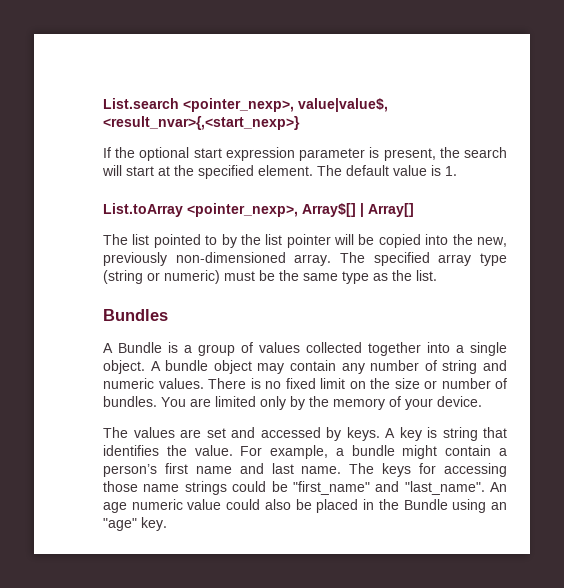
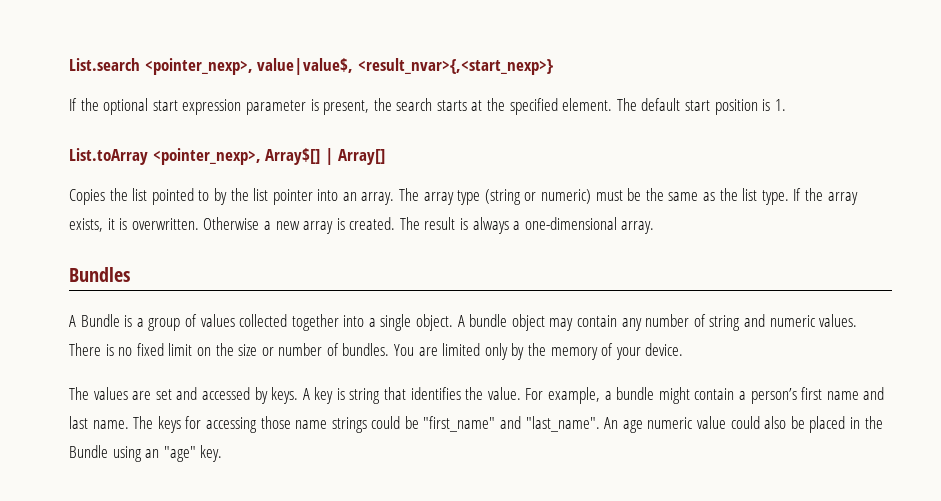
[102,165,154,176] will start -> [436,100,467,111] starts
[393,165,427,176] value -> [685,99,758,115] start position
[103,234,128,245] The -> [69,188,128,205] Copies the
[334,234,507,248] [103,252,286,266] will be copied into the new, previously non-dimensioned -> [317,189,357,201] into an
[373,252,430,266] specified -> (420, 194) none
[342,271,369,284] type -> (699, 196) none
[416,270,437,281] list. -> [742,188,858,205] [69,217,655,234] list type. If the array exists, it is overwritten. Otherwise a new array is created. The result is always a one-dimensional array.

